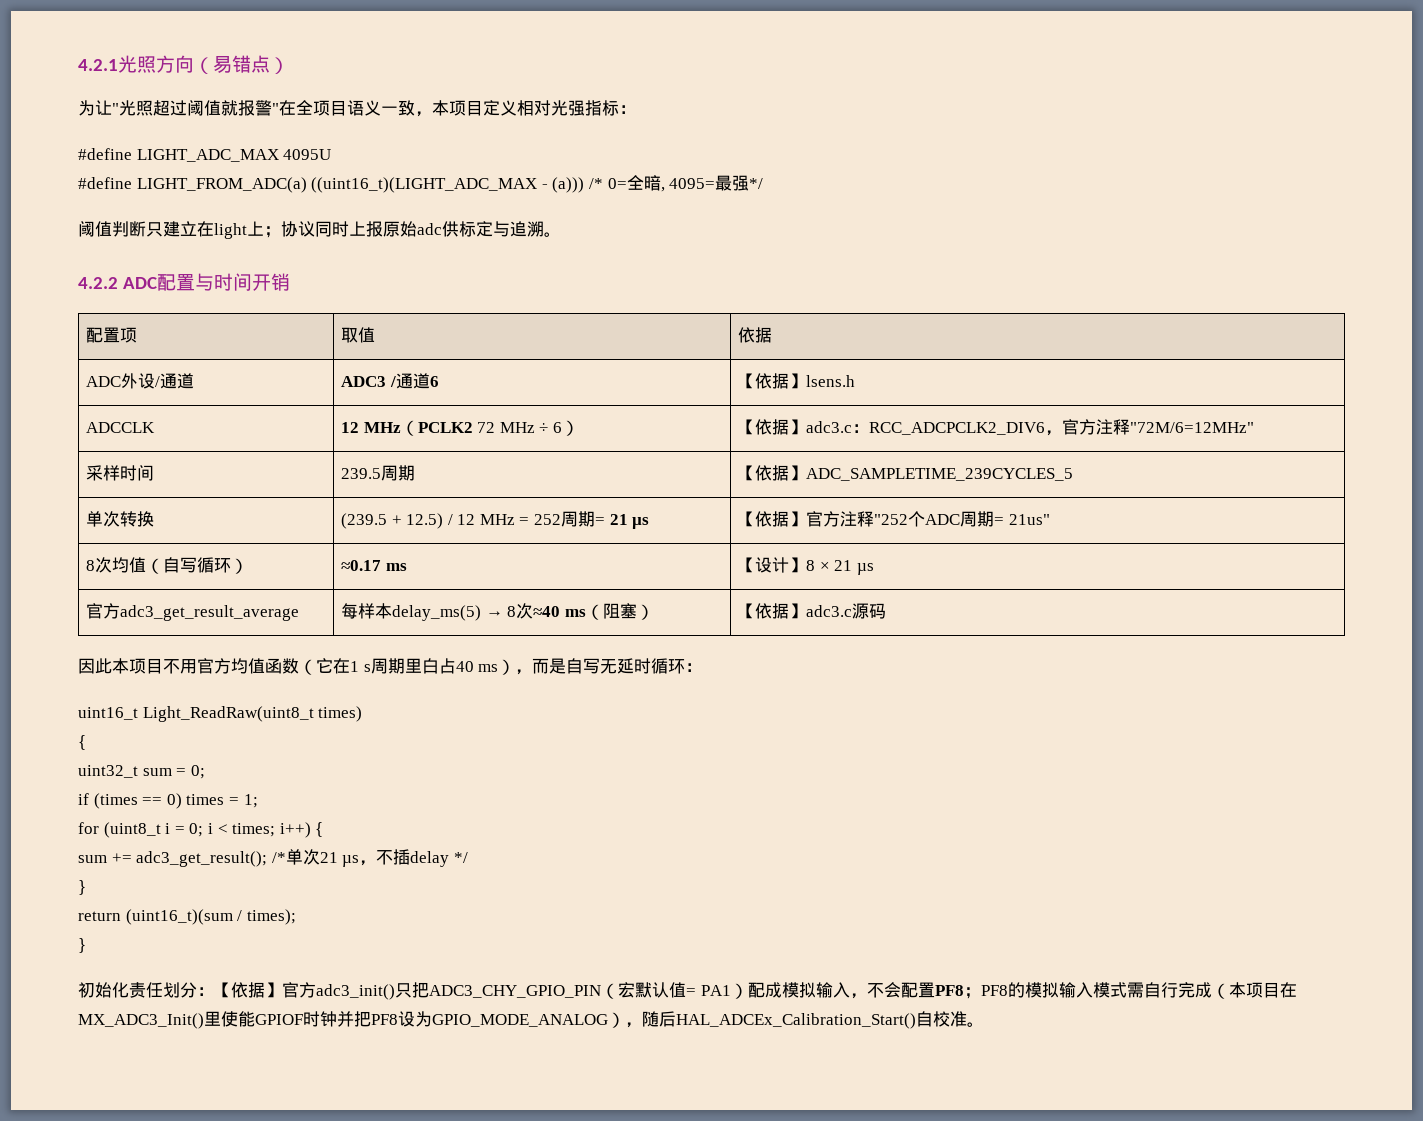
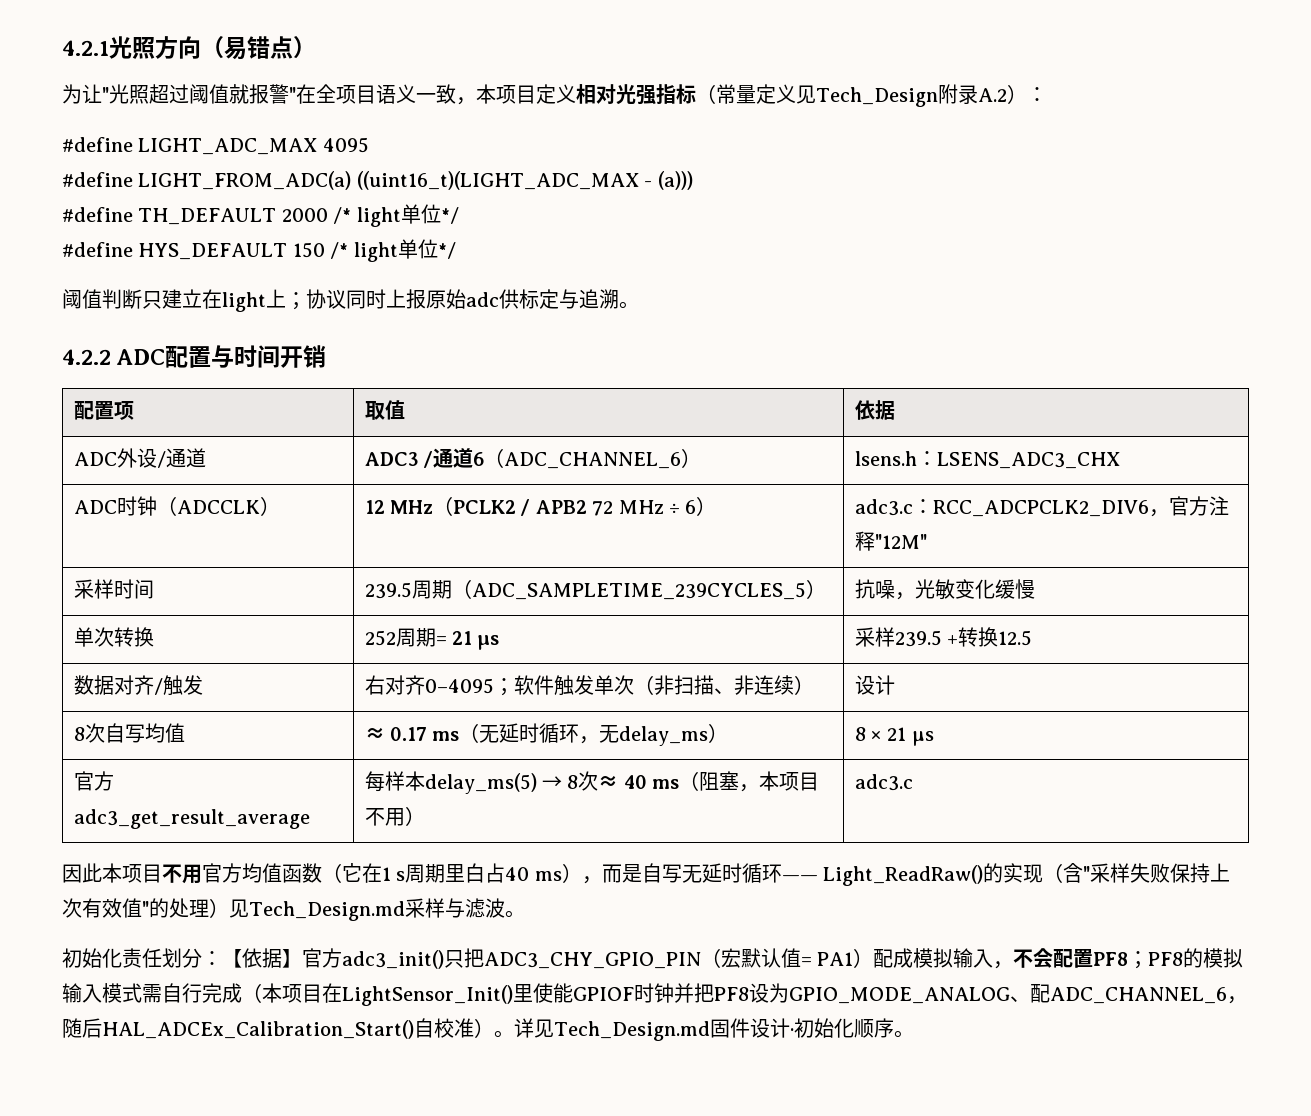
(619, 108) none -> [696,84,1027,107] （常量定义见Tech_Design附录A.2）
[283,149,332,160] 4095U -> [322,137,369,153] 4095
[588,175,750,192] /* 0=全暗, 4095=最强 -> [62,204,459,227] [62,239,438,262] // #define TH_DEFAULT 2000 /* light单位*/ // #define HYS_DEFAULT 150 /* light单位
[737,373,806,389] | 【依据】 -> [484,448,702,469] （ADC_CHANNEL_6） |
(855, 381) // -> [916,451,1120,469] [73,496,177,516] ：LSENS_ADC3_CHX // ADC时钟（
(155, 427) none -> [259,496,280,516] ）
(473, 427) none -> [521,499,587,516] / APB2
[737,419,806,435] 【依据】 -> (717, 506) none
[1129,422,1254,433] "72M/6=12MHz" -> [874,534,927,549] "12M"
[737,465,1073,481] [85,511,154,527] [340,513,530,529] | 【依据】ADC_SAMPLETIME_239CYCLES_5 // 单次转换 | (239.5 + 12.5) / 12 MHz = -> [451,579,826,600] [854,579,1035,600] [73,627,154,647] （ADC_SAMPLETIME_239CYCLES_5） | 抗噪，光敏变化缓慢 // 单次转换 |
[737,511,1050,527] [85,557,248,574] [340,560,407,571] [737,557,806,573] 【依据】官方注释"252个ADC周期= 21us" // 8次均值（自写循环） | ≈0.17 ms | 【设计】 -> [854,627,1033,647] [73,675,203,696] [364,675,814,696] [854,675,895,695] [73,723,185,743] [364,723,729,746] 采样239.5 +转换12.5 // 数据对齐/触发 | 右对齐0–4095；软件触发单次（非扫描、非连续） | 设计 // 8次自写均值 | ≈ 0.17 ms（无延时循环，无delay_ms） |
[533,606,561,617] ≈40 -> [598,775,647,789] ≈ 40
[636,604,654,620] [737,603,886,619] ） | 【依据】adc3.c源码 -> [739,771,820,792] [364,806,425,826] [854,774,913,791] ，本项目不用） | adc3.c
[685,663,703,672] [78,706,363,722] [78,735,86,750] [78,765,205,779] [78,793,258,809] [78,822,324,838] [78,849,468,867] [78,880,86,895] [78,909,296,925] [78,938,86,953] ： // uint16_t Light_ReadRaw(uint8_t times) // { // uint32_t sum = 0; // if (times == 0) times = 1; // for (uint8_t i = 0; i < times; i++) { // sum += adc3_get_result(); /*单次21 µs，不插delay */ // } // return (uint16_t)(sum / times); // } -> [781,863,1231,886] [62,898,525,921] —— Light_ReadRaw()的实现（含"采样失败保持上次有效值"的处理）见Tech_Design.md采样与滤波。
[78,1013,204,1029] MX_ADC3_Init() -> [342,985,513,1006] LightSensor_Init()
[608,1012,625,1028] ） -> [1010,984,1227,1004] 、配ADC_CHANNEL_6
(967, 1019) none -> [474,1018,894,1041] ）。详见Tech_Design.md固件设计·初始化顺序

